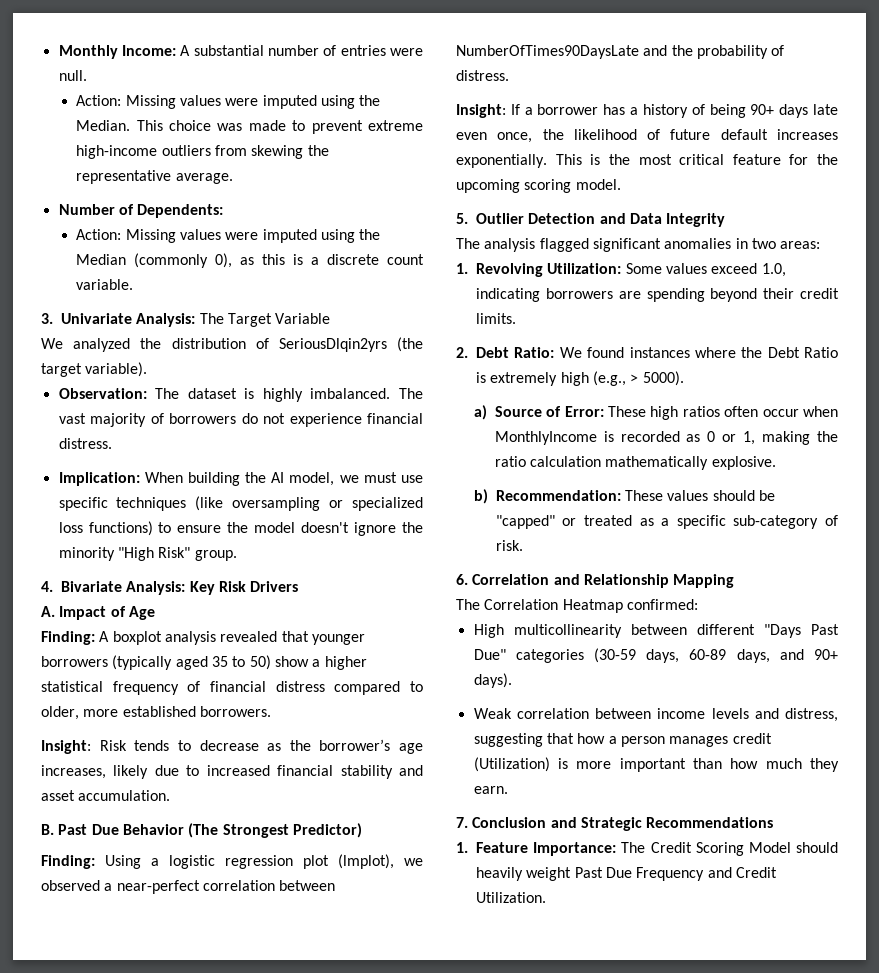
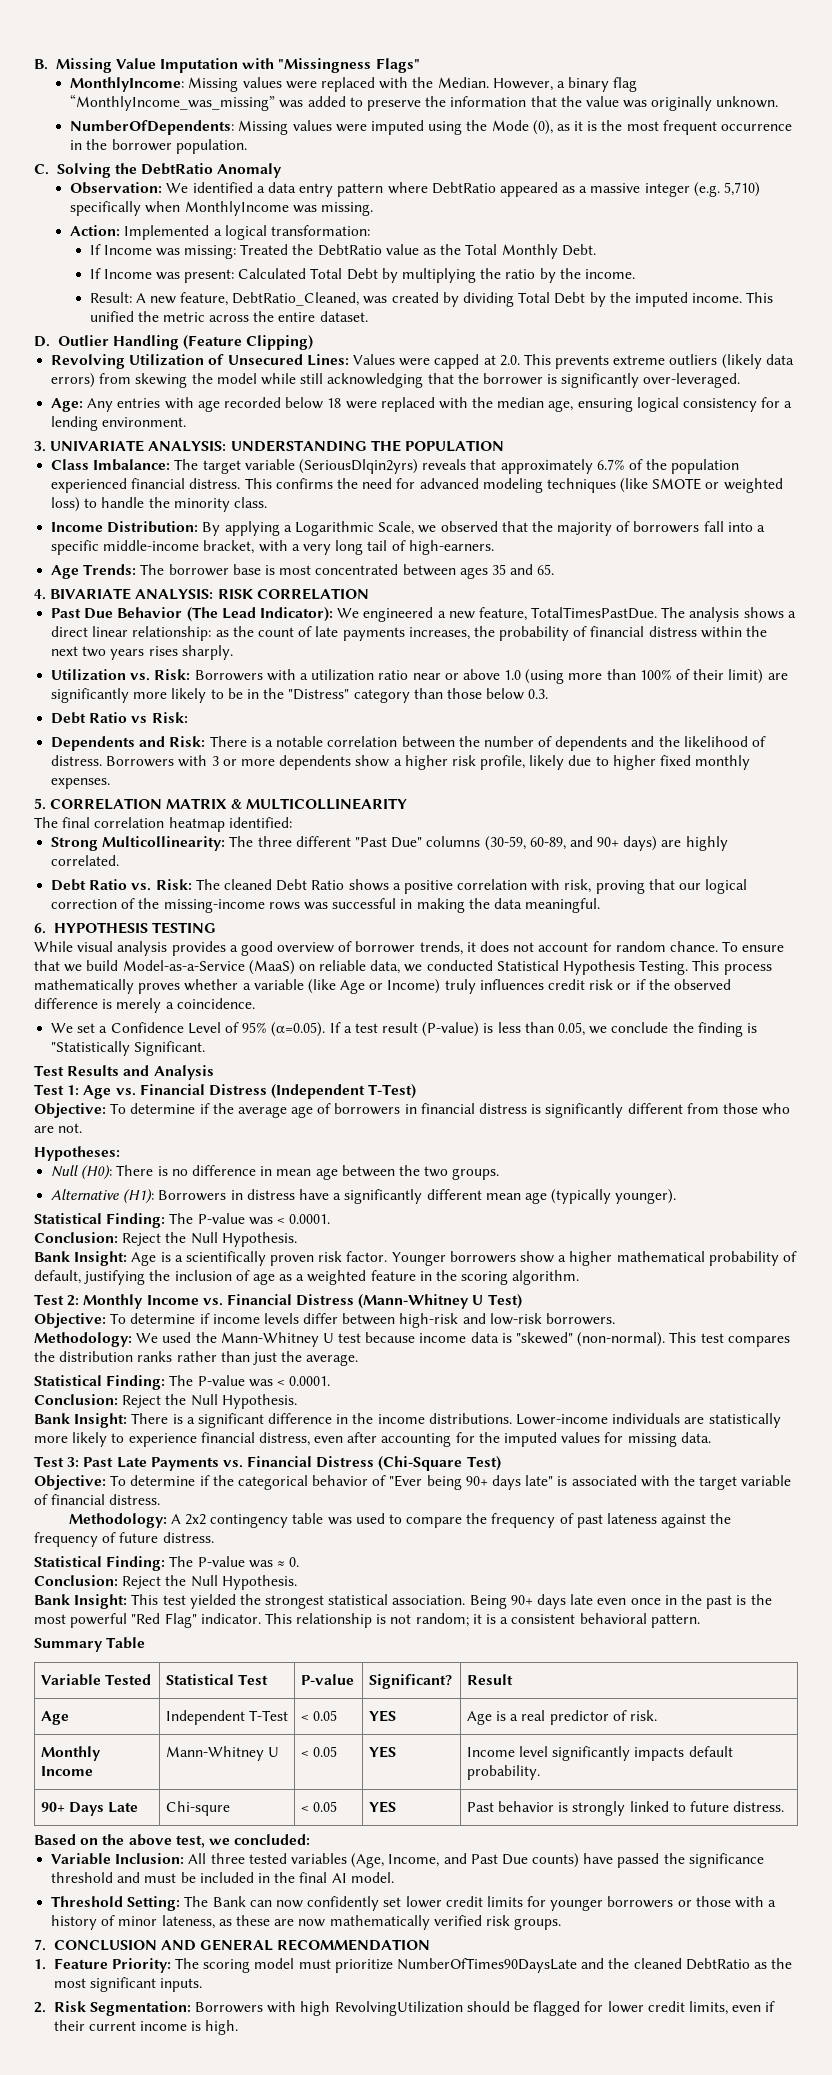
[58,45,423,59] [58,70,87,81] [76,95,381,109] [76,120,423,134] [76,145,329,159] [76,170,233,184] [58,204,224,218] [76,229,381,243] [76,253,424,268] [76,279,134,290] [41,313,331,327] [41,337,424,352] [41,362,148,377] [58,388,423,402] [58,413,423,427] [58,438,112,449] [58,472,424,486] [58,496,423,511] [58,521,424,536] [58,547,237,561] [41,581,299,595] [41,606,155,620] [41,631,365,645] [41,655,367,670] [41,681,424,695] [41,706,271,720] [41,739,423,754] [41,765,423,779] [41,790,171,801] [41,823,362,838] [41,854,423,869] [41,880,336,894] [456,45,785,59] [456,70,509,81] [456,104,838,118] [456,129,838,143] [456,154,838,168] [456,179,621,193] [456,213,726,227] [456,238,821,252] [456,263,786,277] [476,288,839,302] [476,313,516,324] [456,347,838,358] [476,371,684,386] [473,405,838,420] [494,431,838,445] [494,456,776,470] [473,489,775,504] [495,515,838,529] [495,540,523,551] [456,574,735,588] [456,599,698,613] [473,624,839,638] [473,648,838,663] [473,673,512,688] [473,708,838,722] [473,733,772,747] [473,757,839,772] [473,786,508,794] [456,817,774,831] [456,842,838,856] [476,867,777,881] [476,892,546,903] Monthly Income: A substantial number of entries were null. // Action: Missing values were imputed using the Median. This choice was made to prevent extreme high-income outliers from skewing the representative average. // Number of Dependents: // Action: Missing values were imputed using the Median (commonly 0), as this is a discrete count variable. // 3. Univariate Analysis: The Target Variable // We analyzed the distribution of SeriousDlqin2yrs (the target variable). // Observation: The dataset is highly imbalanced. The vast majority of borrowers do not experience financial distress. // Implication: When building the AI model, we must use specific techniques (like oversampling or specialized loss functions) to ensure the model doesn't ignore the minority "High Risk" group. // 4. Bivariate Analysis: Key Risk Drivers // A. Impact of Age // Finding: A boxplot analysis revealed that younger borrowers (typically aged 35 to 50) show a higher statistical frequency of financial distress compared to older, more established borrowers. // Insight: Risk tends to decrease as the borrower’s age increases, likely due to increased financial stability and asset accumulation. // B. Past Due Behavior (The Strongest Predictor) // Finding: Using a logistic regression plot (lmplot), we observed a near-perfect correlation between NumberOfTimes90DaysLate and the probability of distress. // Insight: If a borrower has a history of being 90+ days late even once, the likelihood of future default increases exponentially. This is the most critical feature for the upcoming scoring model. // 5. Outlier Detection and Data Integrity // The analysis flagged significant anomalies in two areas: // 1. Revolving Utilization: Some values exceed 1.0, indicating borrowers are spending beyond their credit limits. // 2. Debt Ratio: We found instances where the Debt Ratio is extremely high (e.g., > 5000). // a) Source of Error: These high ratios often occur when MonthlyIncome is recorded as 0 or 1, making the ratio calculation mathematically explosive. // b) Recommendation: These values should be "capped" or treated as a specific sub-category of risk. // 6. Correlation and Relationship Mapping // The Correlation Heatmap confirmed: // High multicollinearity between different "Days Past Due" categories (30-59 days, 60-89 days, and 90+ days). // Weak correlation between income levels and distress, suggesting that how a person manages credit (Utilization) is more important than how much they earn. // 7. Conclusion and Strategic Recommendations // 1. Feature Importance: The Credit Scoring Model should heavily weight Past Due Frequency and Credit Utilization. -> [34,58,420,73] [70,77,638,92] [70,94,779,111] [70,120,793,135] [70,139,247,154] [34,163,283,178] [70,182,761,197] [70,201,374,216] [70,225,371,240] [89,244,596,259] [89,268,635,283] [89,292,774,307] [89,311,368,322] [34,335,314,350] [51,354,794,369] [51,373,741,388] [51,397,793,412] [51,416,187,431] [34,440,504,452] [51,459,740,474] [51,478,783,493] [51,497,267,512] [51,521,766,536] [51,540,494,555] [51,564,555,579] [34,588,369,600] [51,607,796,622] [51,626,768,641] [51,645,233,660] [51,669,788,684] [51,688,549,703] [51,712,188,724] [51,736,767,751] [51,755,751,770] [51,778,111,789] [34,798,407,810] [34,817,292,832] [51,836,728,851] [51,855,120,866] [51,879,748,894] [51,898,601,913] [34,922,216,934] [34,941,785,956] [34,960,772,975] [34,979,731,994] [34,998,255,1013] [51,1022,757,1037] [51,1041,206,1056] [34,1065,214,1080] [34,1084,417,1099] [34,1103,791,1118] [34,1123,83,1133] [34,1146,120,1161] [51,1165,500,1180] [51,1189,677,1204] [34,1213,331,1228] [34,1232,297,1247] [34,1251,797,1266] [34,1270,580,1285] [34,1294,522,1309] [34,1313,616,1328] [34,1332,790,1347] [34,1351,359,1366] [34,1375,331,1390] [34,1394,297,1409] [34,1413,781,1428] [34,1432,711,1447] [34,1456,501,1471] [34,1475,792,1490] [34,1494,161,1505] [68,1513,732,1528] [34,1532,214,1547] [34,1556,300,1571] [34,1575,297,1590] [34,1594,772,1609] [34,1613,700,1628] [34,1637,146,1652] [40,1674,152,1686] [165,1674,269,1685] [300,1674,354,1685] [368,1674,452,1689] [466,1674,513,1685] [40,1711,69,1725] [165,1710,289,1725] [300,1710,338,1721] [368,1710,396,1722] [466,1710,657,1725] [40,1746,101,1761] [40,1766,93,1776] [165,1746,280,1761] [300,1746,338,1757] [368,1746,396,1758] [466,1746,733,1761] [466,1765,540,1780] [40,1802,139,1816] [165,1801,230,1816] [300,1801,338,1812] [368,1801,396,1813] [466,1801,785,1816] [34,1834,311,1848] [51,1853,764,1868] [51,1872,394,1883] [51,1896,777,1911] [51,1915,562,1930] [34,1939,431,1951] [34,1958,793,1973] [53,1977,203,1992] [34,2001,776,2016] [53,2020,239,2035] B. Missing Value Imputation with "Missingness Flags" // MonthlyIncome: Missing values were replaced with the Median. However, a binary flag “MonthlyIncome_was_missing” was added to preserve the information that the value was originally unknown. // NumberOfDependents: Missing values were imputed using the Mode (0), as it is the most frequent occurrence in the borrower population. // C. Solving the DebtRatio Anomaly // Observation: We identified a data entry pattern where DebtRatio appeared as a massive integer (e.g. 5,710) specifically when MonthlyIncome was missing. // Action: Implemented a logical transformation: // If Income was missing: Treated the DebtRatio value as the Total Monthly Debt. // If Income was present: Calculated Total Debt by multiplying the ratio by the income. // Result: A new feature, DebtRatio_Cleaned, was created by dividing Total Debt by the imputed income. This unified the metric across the entire dataset. // D. Outlier Handling (Feature Clipping) // Revolving Utilization of Unsecured Lines: Values were capped at 2.0. This prevents extreme outliers (likely data errors) from skewing the model while still acknowledging that the borrower is significantly over-leveraged. // Age: Any entries with age recorded below 18 were replaced with the median age, ensuring logical consistency for a lending environment. // 3. UNIVARIATE ANALYSIS: UNDERSTANDING THE POPULATION // Class Imbalance: The target variable (SeriousDlqin2yrs) reveals that approximately 6.7% of the population experienced financial distress. This confirms the need for advanced modeling techniques (like SMOTE or weighted loss) to handle the minority class. // Income Distribution: By applying a Logarithmic Scale, we observed that the majority of borrowers fall into a specific middle-income bracket, with a very long tail of high-earners. // Age Trends: The borrower base is most concentrated between ages 35 and 65. // 4. BIVARIATE ANALYSIS: RISK CORRELATION // Past Due Behavior (The Lead Indicator): We engineered a new feature, TotalTimesPastDue. The analysis shows a direct linear relationship: as the count of late payments increases, the probability of financial distress within the next two years rises sharply. // Utilization vs. Risk: Borrowers with a utilization ratio near or above 1.0 (using more than 100% of their limit) are significantly more likely to be in the "Distress" category than those below 0.3. // Debt Ratio vs Risk: // Dependents and Risk: There is a notable correlation between the number of dependents and the likelihood of distress. Borrowers with 3 or more dependents show a higher risk profile, likely due to higher fixed monthly expenses. // 5. CORRELATION MATRIX & MULTICOLLINEARITY // The final correlation heatmap identified: // Strong Multicollinearity: The three different "Past Due" columns (30-59, 60-89, and 90+ days) are highly correlated. // Debt Ratio vs. Risk: The cleaned Debt Ratio shows a positive correlation with risk, proving that our logical correction of the missing-income rows was successful in making the data meaningful. // 6. HYPOTHESIS TESTING // While visual analysis provides a good overview of borrower trends, it does not account for random chance. To ensure that we build Model-as-a-Service (MaaS) on reliable data, we conducted Statistical Hypothesis Testing. This process mathematically proves whether a variable (like Age or Income) truly influences credit risk or if the observed difference is merely a coincidence. // We set a Confidence Level of 95% (α=0.05). If a test result (P-value) is less than 0.05, we conclude the finding is "Statistically Significant. // Test Results and Analysis // Test 1: Age vs. Financial Distress (Independent T-Test) // Objective: To determine if the average age of borrowers in financial distress is significantly different from those who are not. // Hypotheses: // Null (H0): There is no difference in mean age between the two groups. // Alternative (H1): Borrowers in distress have a significantly different mean age (typically younger). // Statistical Finding: The P-value was < 0.0001. // Conclusion: Reject the Null Hypothesis. // Bank Insight: Age is a scientifically proven risk factor. Younger borrowers show a higher mathematical probability of default, justifying the inclusion of age as a weighted feature in the scoring algorithm. // Test 2: Monthly Income vs. Financial Distress (Mann-Whitney U Test) // Objective: To determine if income levels differ between high-risk and low-risk borrowers. // Methodology: We used the Mann-Whitney U test because income data is "skewed" (non-normal). This test compares the distribution ranks rather than just the average. // Statistical Finding: The P-value was < 0.0001. // Conclusion: Reject the Null Hypothesis. // Bank Insight: There is a significant difference in the income distributions. Lower-income individuals are statistically more likely to experience financial distress, even after accounting for the imputed values for missing data. // Test 3: Past Late Payments vs. Financial Distress (Chi-Square Test) // Objective: To determine if the categorical behavior of "Ever being 90+ days late" is associated with the target variable of financial distress. // Methodology: A 2x2 contingency table was used to compare the frequency of past lateness against the frequency of future distress. // Statistical Finding: The P-value was ≈ 0. // Conclusion: Reject the Null Hypothesis. // Bank Insight: This test yielded the strongest statistical association. Being 90+ days late even once in the past is the most powerful "Red Flag" indicator. This relationship is not random; it is a consistent behavioral pattern. // Summary Table // Variable Tested | Statistical Test | P-value | Significant? | Result // Age | Independent T-Test | < 0.05 | YES | Age is a real predictor of risk. // Monthly Income | Mann-Whitney U | < 0.05 | YES | Income level significantly impacts default probability. // 90+ Days Late | Chi-squre | < 0.05 | YES | Past behavior is strongly linked to future distress. // Based on the above test, we concluded: // Variable Inclusion: All three tested variables (Age, Income, and Past Due counts) have passed the significance threshold and must be included in the final AI model. // Threshold Setting: The Bank can now confidently set lower credit limits for younger borrowers or those with a history of minor lateness, as these are now mathematically verified risk groups. // 7. CONCLUSION AND GENERAL RECOMMENDATION // 1. Feature Priority: The scoring model must prioritize NumberOfTimes90DaysLate and the cleaned DebtRatio as the most significant inputs. // 2. Risk Segmentation: Borrowers with high RevolvingUtilization should be flagged for lower credit limits, even if their current income is high.

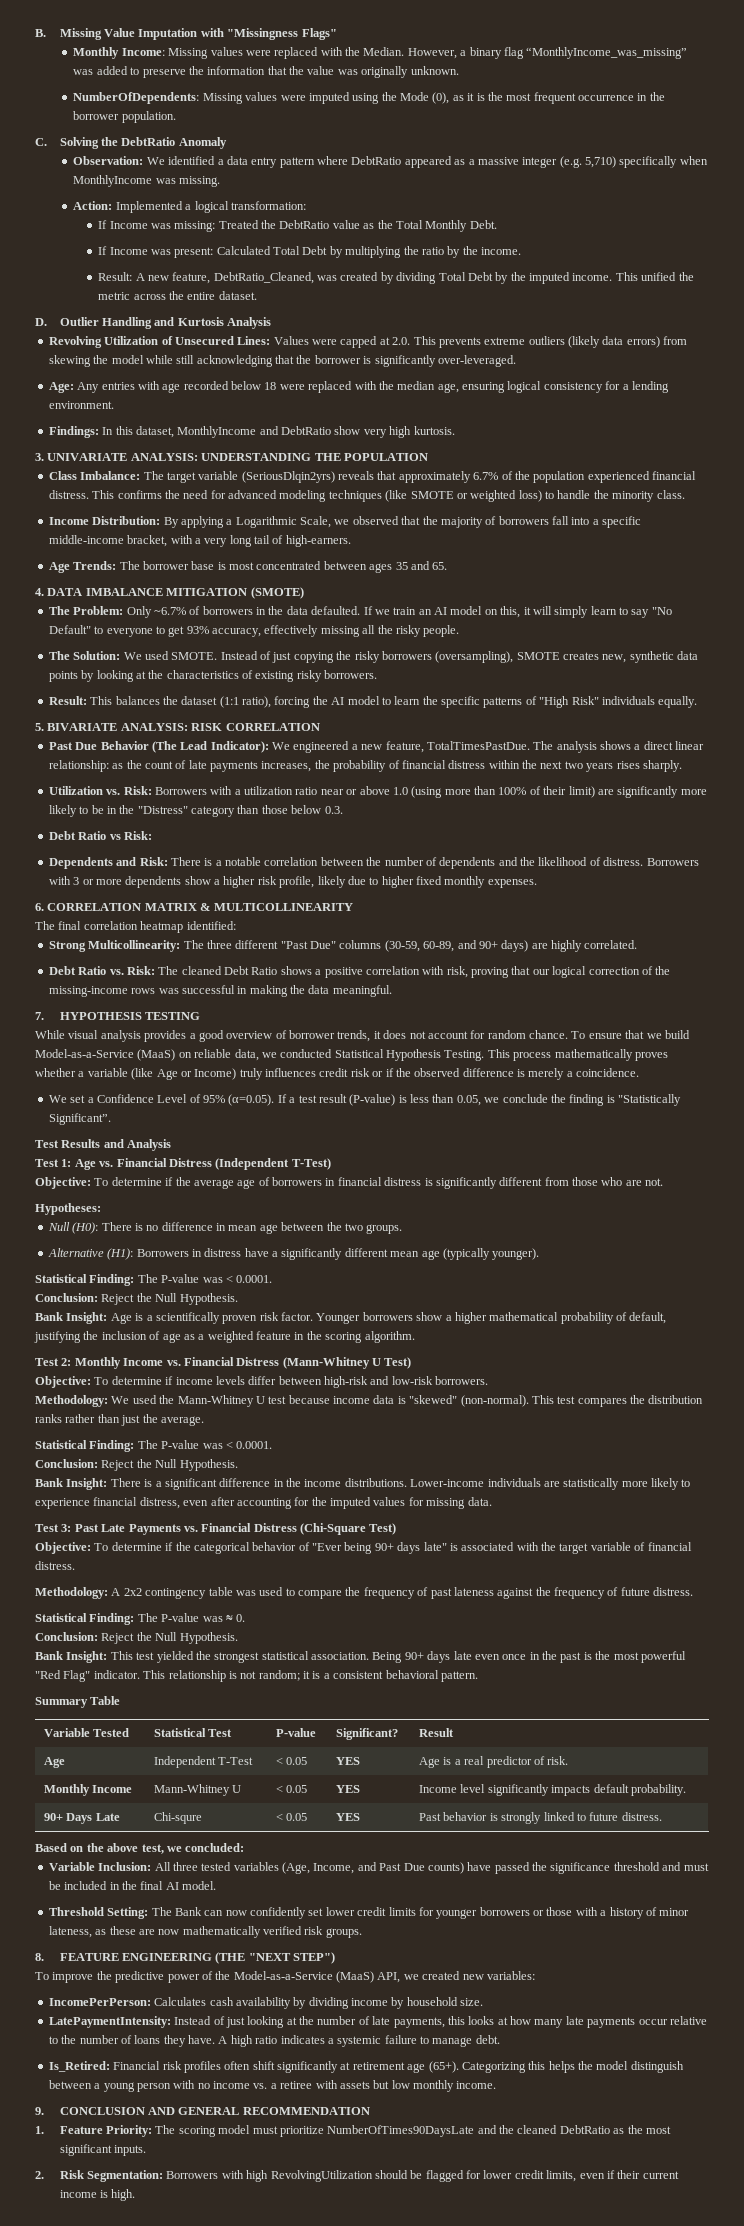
[70,77,185,92] MonthlyIncome: -> [73,47,165,59] Monthly Income:
[183,335,314,350] (Feature Clipping) -> [154,317,272,329] and Kurtosis Analysis
(187, 422) none -> [48,426,455,438] // Findings: In this dataset, MonthlyIncome and DebtRatio show very high kurtosis.
(46, 594) none -> [47,587,304,599] [48,606,672,618] [48,625,460,637] [48,651,699,663] [48,670,378,682] [48,696,698,708] [35,723,44,731] DATA IMBALANCE MITIGATION (SMOTE) // The Problem: Only ~6.7% of borrowers in the data defaulted. If we train an AI model on this, it will simply learn to say "No Default" to everyone to get 93% accuracy, effectively missing all the risky people. // The Solution: We used SMOTE. Instead of just copying the risky borrowers (oversampling), SMOTE creates new, synthetic data points by looking at the characteristics of existing risky borrowers. // Result: This balances the dataset (1:1 ratio), forcing the AI model to learn the specific patterns of "High Risk" individuals equally. // 5.
[34,798,46,810] 5. -> [35,903,44,911] 6.
[34,923,46,934] 6. -> [35,1012,44,1020] 7.
[134,1041,206,1056] Significant. -> [48,1113,111,1125] Significant”.
[34,1939,46,1951] 7. -> [35,1952,336,1964] [35,1971,535,1983] [48,1997,484,2009] [48,2016,707,2028] [48,2035,500,2047] [48,2061,684,2073] [48,2080,497,2092] [35,2107,44,2115] 8. FEATURE ENGINEERING (THE "NEXT STEP") // To improve the predictive power of the Model-as-a-Service (MaaS) API, we created new variables: // IncomePerPerson: Calculates cash availability by dividing income by household size. // LatePaymentIntensity: Instead of just looking at the number of late payments, this looks at how many late payments occur relative to the number of loans they have. A high ratio indicates a systemic failure to manage debt. // Is_Retired: Financial risk profiles often shift significantly at retirement age (65+). Categorizing this helps the model distinguish between a young person with no income vs. a retiree with assets but low monthly income. // 9.

